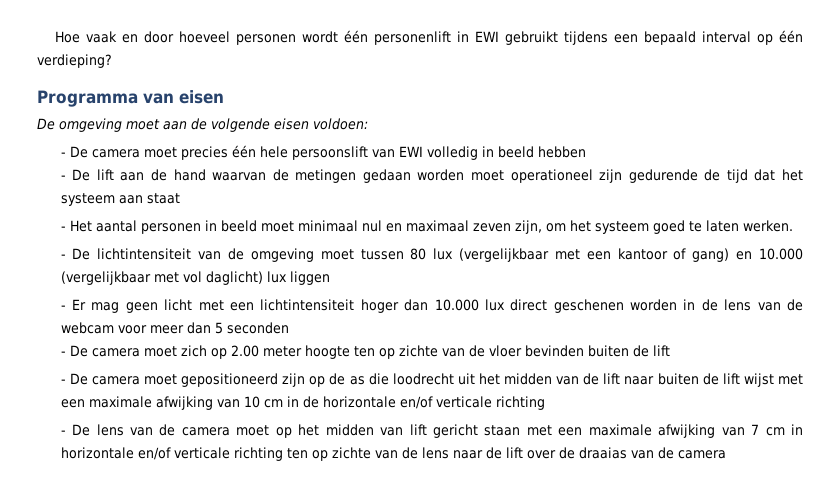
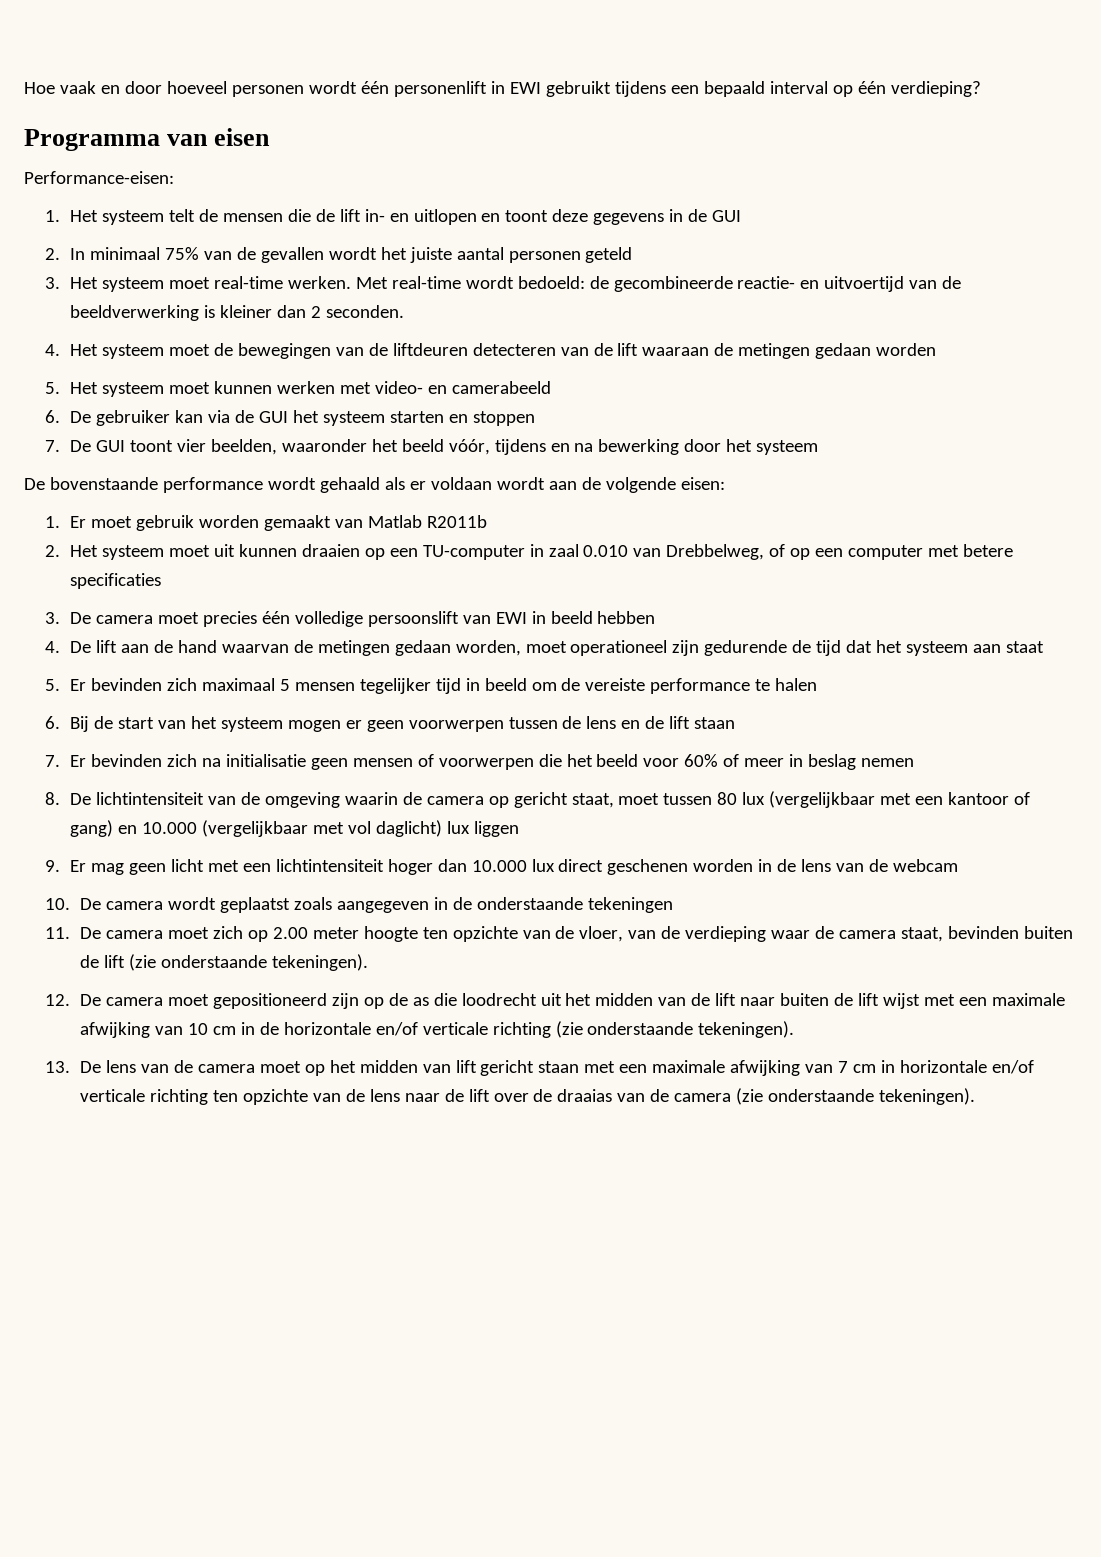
[37,118,368,132] [60,152,66,157] De omgeving moet aan de volgende eisen voldoen: // - -> [24,171,174,184] [45,209,742,225] [45,247,633,263] [45,276,962,292] [69,305,404,321] [45,343,937,359] [45,381,551,397] [45,410,535,426] [45,439,819,455] [24,477,725,493] [45,515,487,531] [45,544,1014,560] [69,573,161,589] [45,612,61,624] Performance-eisen: // 1. Het systeem telt de mensen die de lift in- en uitlopen en toont deze gegevens in de GUI // 2. In minimaal 75% van de gevallen wordt het juiste aantal personen geteld // 3. Het systeem moet real-time werken. Met real-time wordt bedoeld: de gecombineerde reactie- en uitvoertijd van de beeldverwerking is kleiner dan 2 seconden. // 4. Het systeem moet de bewegingen van de liftdeuren detecteren van de lift waaraan de metingen gedaan worden // 5. Het systeem moet kunnen werken met video- en camerabeeld // 6. De gebruiker kan via de GUI het systeem starten en stoppen // 7. De GUI toont vier beelden, waaronder het beeld vóór, tijdens en na bewerking door het systeem // De bovenstaande performance wordt gehaald als er voldaan wordt aan de volgende eisen: // 1. Er moet gebruik worden gemaakt van Matlab R2011b // 2. Het systeem moet uit kunnen draaien op een TU-computer in zaal 0.010 van Drebbelweg, of op een computer met betere specificaties // 3.
[259,146,288,158] hele -> [294,611,363,627] volledige
[426,146,478,160] volledig -> (527, 618) none
[60,175,66,180] - -> [45,641,61,653] 4.
[417,169,465,181] worden -> [455,640,521,656] worden,
[60,220,793,234] [60,254,66,259] - Het aantal personen in beeld moet minimaal nul en maximaal zeven zijn, om het systeem goed te laten werken. // - -> [45,678,818,694] [45,716,736,732] [45,754,915,770] [45,792,61,805] 5. Er bevinden zich maximaal 5 mensen tegelijker tijd in beeld om de vereiste performance te halen // 6. Bij de start van het systeem mogen er geen voorwerpen tussen de lens en de lift staan // 7. Er bevinden zich na initialisatie geen mensen of voorwerpen die het beeld voor 60% of meer in beslag nemen // 8.
(314, 255) none -> [344,792,614,808] waarin de camera op gericht staat,
[60,305,66,310] - -> [45,860,61,872] 9.
[117,322,289,334] [60,351,66,356] voor meer dan 5 seconden // - -> [45,897,673,913] [45,927,71,939] // 10. De camera wordt geplaatst zoals aangegeven in de onderstaande tekeningen // 11.
[378,345,522,359] op zichte van de vloer -> [452,926,944,942] opzichte van de vloer, van de verdieping waar de camera staat,
[60,379,66,384] // - -> [128,954,368,971] [45,994,71,1006] (zie onderstaande tekeningen). // 12.
[60,430,66,435] // - -> [555,1021,795,1038] [45,1061,71,1073] (zie onderstaande tekeningen). // 13.
[311,447,371,461] op zichte -> [242,1089,308,1105] opzichte
(726, 454) none -> [736,1088,976,1105] (zie onderstaande tekeningen).

